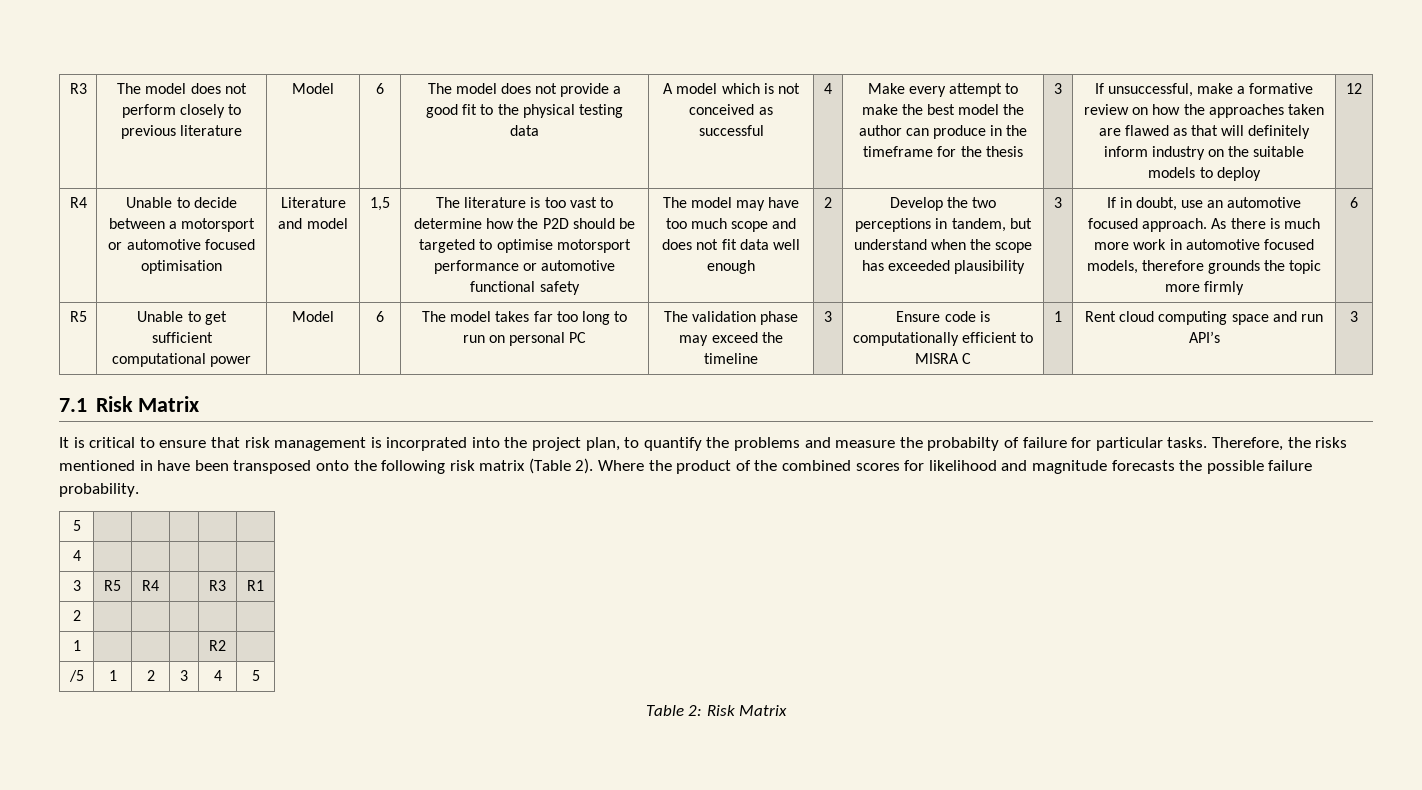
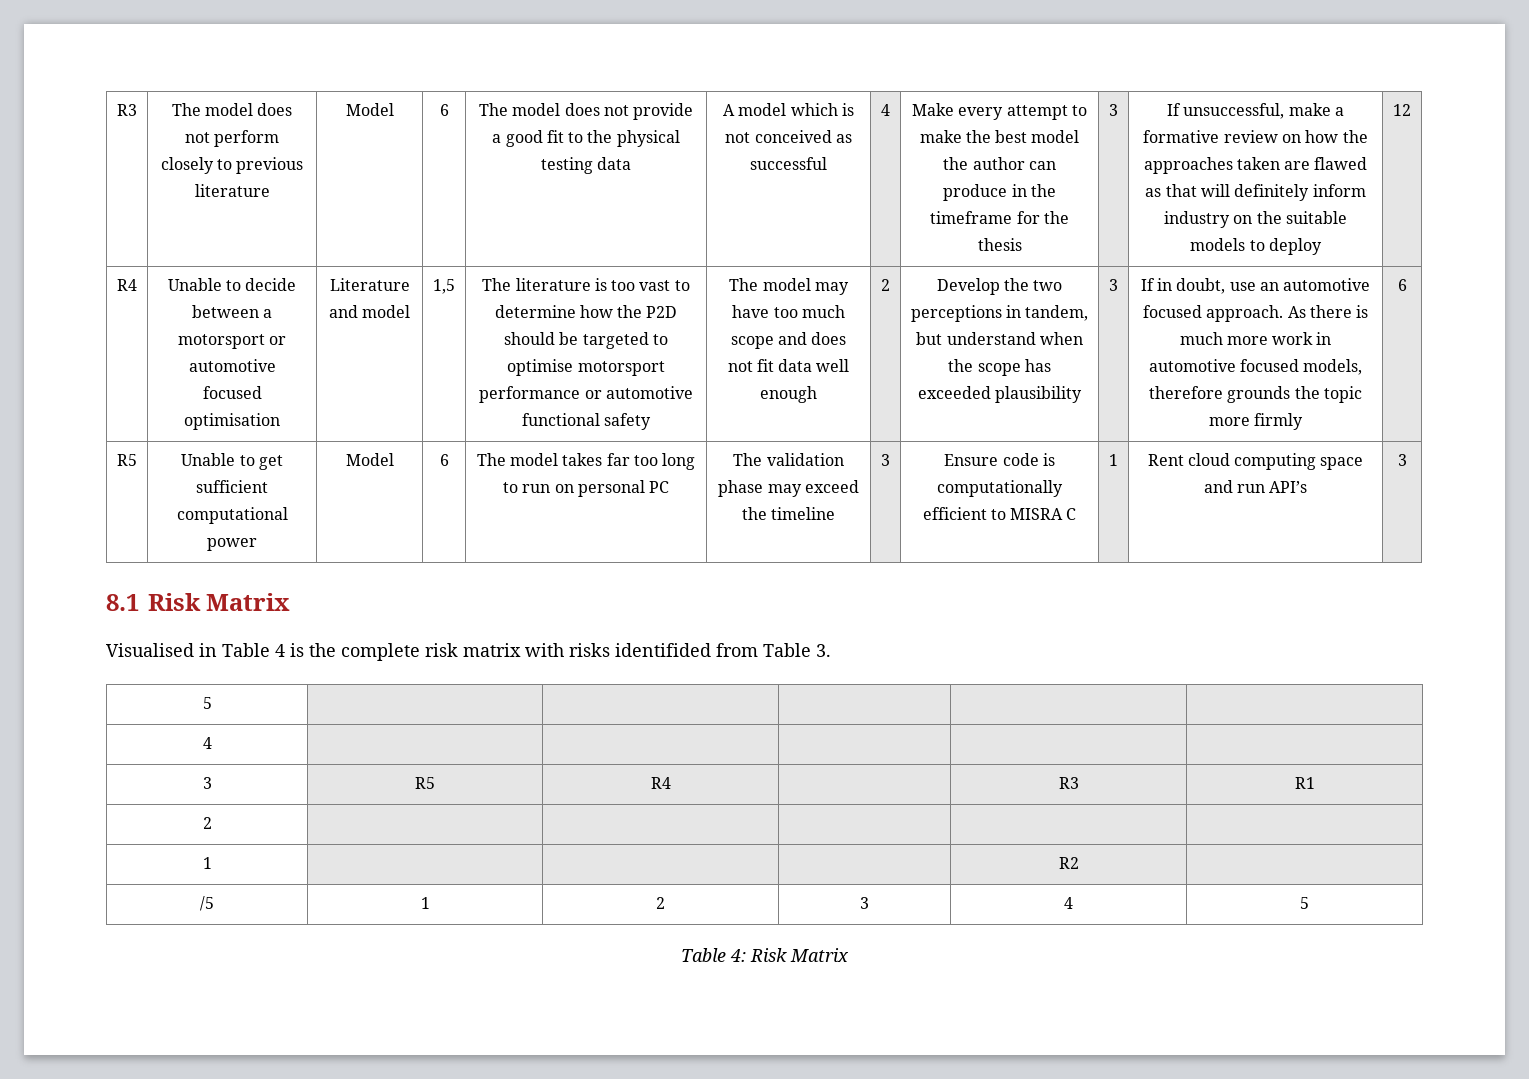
[59,398,87,412] 7.1 -> [106,594,139,611] 8.1
[59,437,1348,451] [59,458,1313,474] [59,483,139,497] It is critical to ensure that risk management is incorprated into the project plan, to quantify the problems and measure the probabilty of failure for particular tasks. Therefore, the risks mentioned in have been transposed onto the following risk matrix (Table 2). Where the product of the combined scores for likelihood and magnitude forecasts the possible failure probability. -> [106,643,831,661] Visualised in Table 4 is the complete risk matrix with risks identifided from Table 3.
[688,705,703,716] 2: -> [730,949,746,962] 4:

